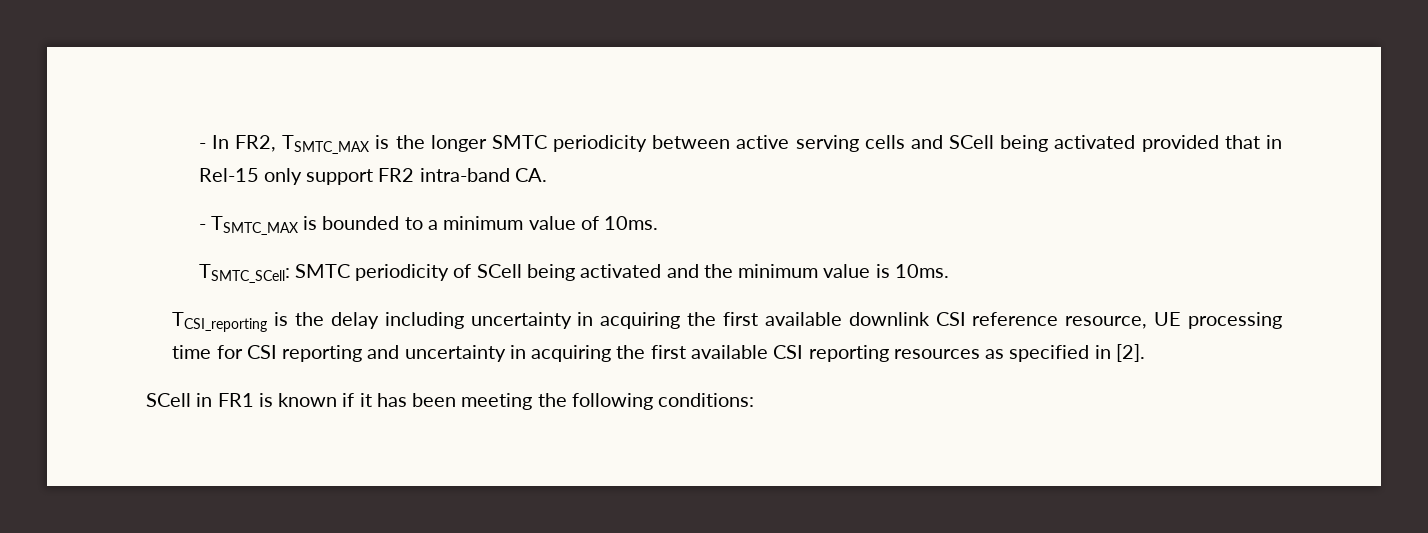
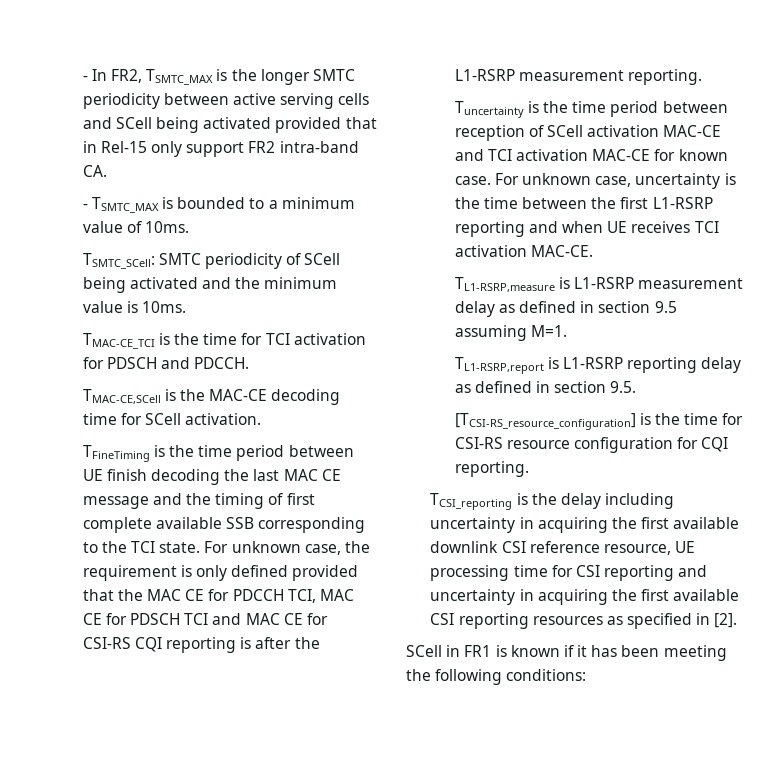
(949, 271) none -> [82,333,366,349] [82,357,250,369] [82,389,341,405] [82,413,262,425] [82,445,354,462] [82,469,341,485] [82,493,315,509] [82,517,366,533] [82,541,370,555] [82,565,359,581] [82,589,354,603] [82,613,328,625] [82,637,320,653] [454,69,703,85] [454,101,728,118] [454,125,722,141] [454,149,728,161] [454,173,736,189] [454,197,713,209] [454,221,719,237] [454,245,593,257] [454,277,744,292] [454,301,677,317] [454,325,567,341] [454,357,742,374] [454,381,637,393] [454,413,744,430] [454,437,729,453] [454,461,529,477] // TMAC-CE_TCI is the time for TCI activation for PDSCH and PDCCH. // TMAC-CE,SCell is the MAC-CE decoding time for SCell activation. // TFineTiming is the time period between UE finish decoding the last MAC CE message and the timing of first complete available SSB corresponding to the TCI state. For unknown case, the requirement is only defined provided that the MAC CE for PDCCH TCI, MAC CE for PDSCH TCI and MAC CE for CSI-RS CQI reporting is after the L1-RSRP measurement reporting. // Tuncertainty is the time period between reception of SCell activation MAC-CE and TCI activation MAC-CE for known case. For unknown case, uncertainty is the time between the first L1-RSRP reporting and when UE receives TCI activation MAC-CE. // TL1-RSRP,measure is L1-RSRP measurement delay as defined in section 9.5 assuming M=1. // TL1-RSRP,report is L1-RSRP reporting delay as defined in section 9.5. // [TCSI-RS_resource_configuration] is the time for CSI-RS resource configuration for CQI reporting.

